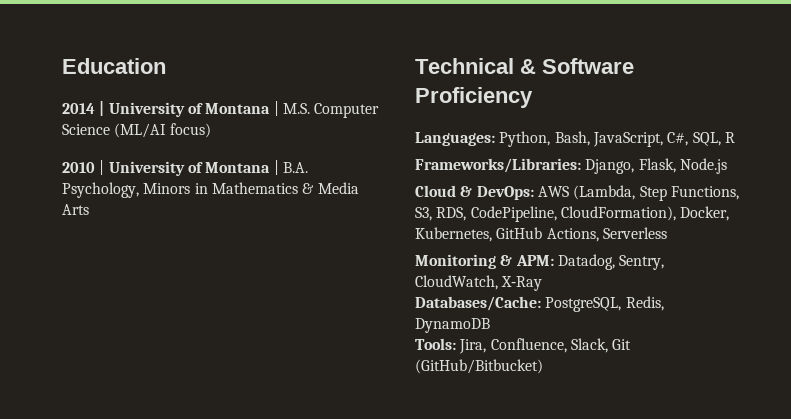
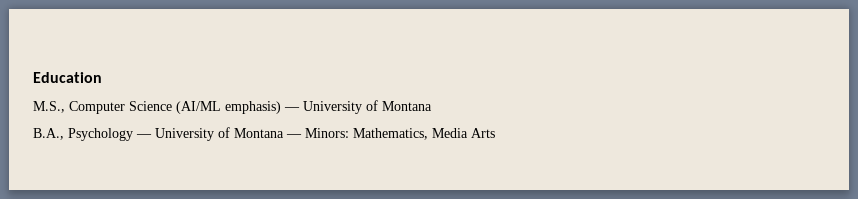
[62,101,380,118] [62,123,211,138] [62,160,308,176] [62,182,359,198] [62,204,89,215] [415,58,634,74] [415,87,533,108] [415,131,735,147] [415,158,727,174] [415,185,739,201] [415,206,730,222] [415,227,667,242] [415,254,665,270] [415,275,543,291] [415,296,664,312] [415,318,490,333] [415,338,632,354] [415,359,543,374] 2014 | University of Montana | M.S. Computer Science (ML/AI focus) // 2010 | University of Montana | B.A. Psychology, Minors in Mathematics & Media Arts // Technical & Software Proficiency // Languages: Python, Bash, JavaScript, C#, SQL, R // Frameworks/Libraries: Django, Flask, Node.js // Cloud & DevOps: AWS (Lambda, Step Functions, S3, RDS, CodePipeline, CloudFormation), Docker, Kubernetes, GitHub Actions, Serverless // Monitoring & APM: Datadog, Sentry, CloudWatch, X‑Ray // Databases/Cache: PostgreSQL, Redis, DynamoDB // Tools: Jira, Confluence, Slack, Git (GitHub/Bitbucket) -> [33,100,432,114] [33,127,495,141] M.S., Computer Science (AI/ML emphasis) — University of Montana // B.A., Psychology — University of Montana — Minors: Mathematics, Media Arts

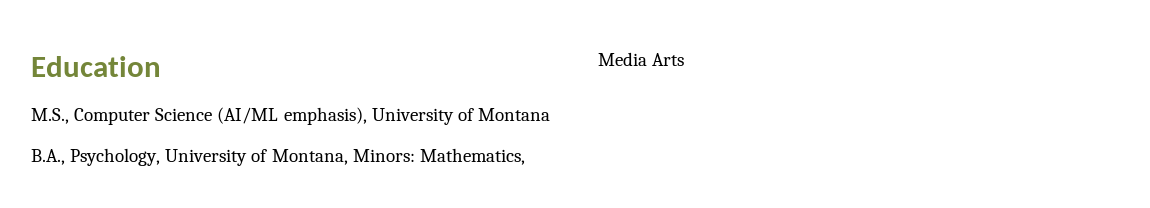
[225,101,300,114] emphasis) — -> [283,107,367,125] emphasis),
[68,127,302,141] Psychology — University of Montana — -> [70,148,348,166] Psychology, University of Montana,

